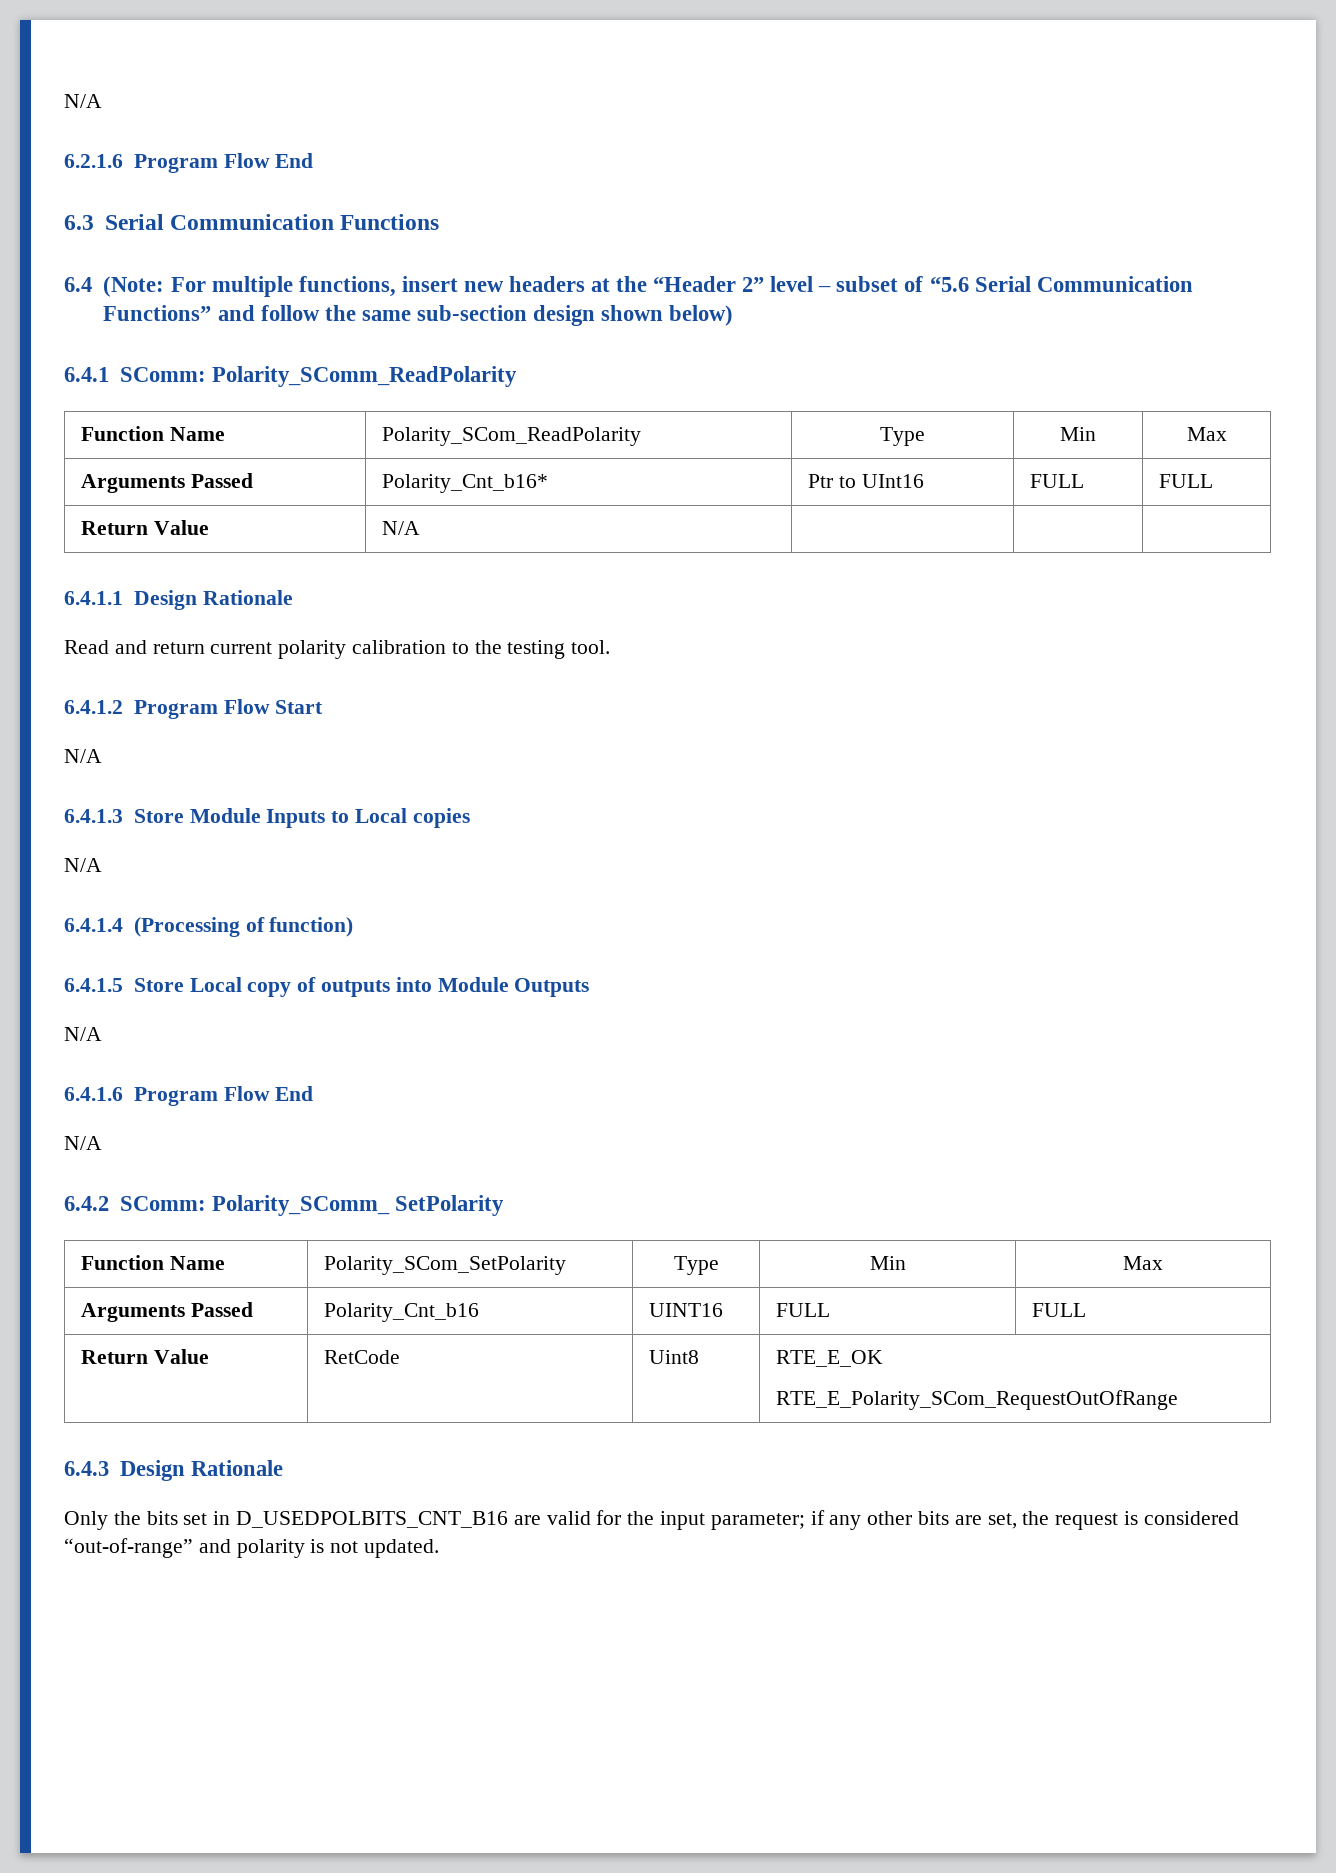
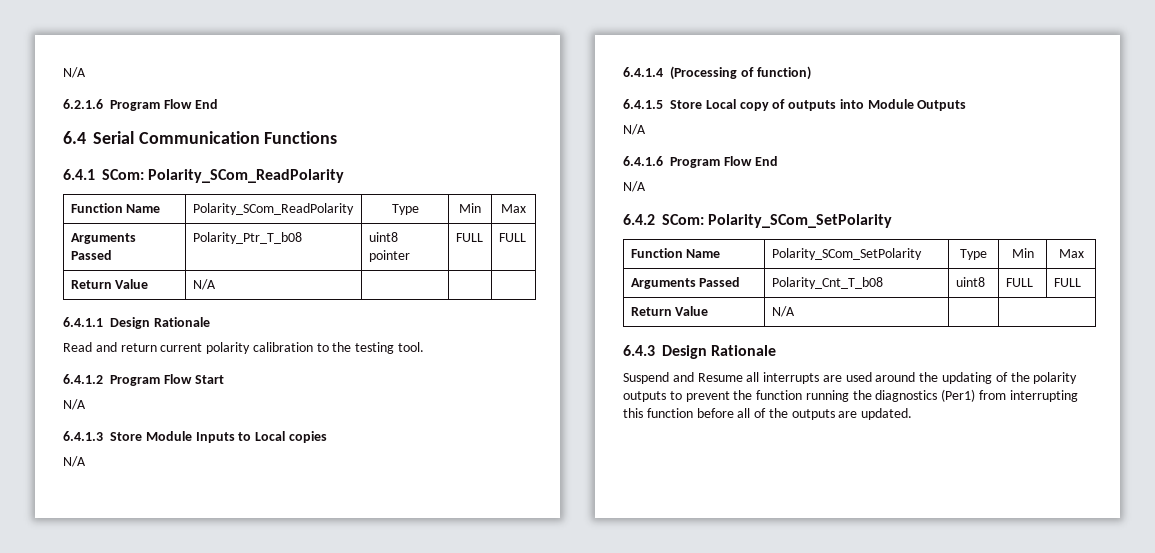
[64,215,94,230] 6.3 -> [63,131,86,144] 6.4
[64,276,1193,297] [103,305,734,326] [64,366,517,387] 6.4 (Note: For multiple functions, insert new headers at the “Header 2” level – subset of “5.6 Serial Communication Functions” and follow the same sub-section design shown below) // 6.4.1 SComm: Polarity_SComm_ReadPolarity -> [63,169,345,183] 6.4.1 SCom: Polarity_SCom_ReadPolarity
[381,474,548,493] [807,474,924,488] Polarity_Cnt_b16* | Ptr to UInt16 -> [192,232,302,244] [368,232,398,242] [368,250,410,262] Polarity_Ptr_T_b08 | uint8 pointer
[119,1195,504,1216] SComm: Polarity_SComm_ SetPolarity -> [662,214,893,228] SCom: Polarity_SCom_SetPolarity
[323,1303,479,1322] [648,1303,723,1317] [775,1303,830,1317] [1031,1303,1086,1317] [80,1349,209,1364] [323,1350,400,1364] [648,1350,699,1364] [775,1350,883,1367] [775,1390,1178,1410] Polarity_Cnt_b16 | UINT16 | FULL | FULL // Return Value | RetCode | Uint8 | RTE_E_OK // RTE_E_Polarity_SCom_RequestOutOfRange -> [771,277,883,289] [955,277,985,287] [1005,278,1033,287] [1053,278,1081,287] [630,306,709,316] [771,306,795,317] Polarity_Cnt_T_b08 | uint8 | FULL | FULL // Return Value | N/A | |
[64,1510,1239,1530] [64,1538,359,1558] Only the bits set in D_USEDPOLBITS_CNT_B16 are valid for the input parameter; if any other bits are set, the request is considered “out-of-range” and polarity is not -> [623,372,1078,384] [623,389,1078,402] [623,408,858,420] Suspend and Resume all interrupts are used around the updating of the polarity outputs to prevent the function running the diagnostics (Per1) from interrupting this function before all of the outputs are

